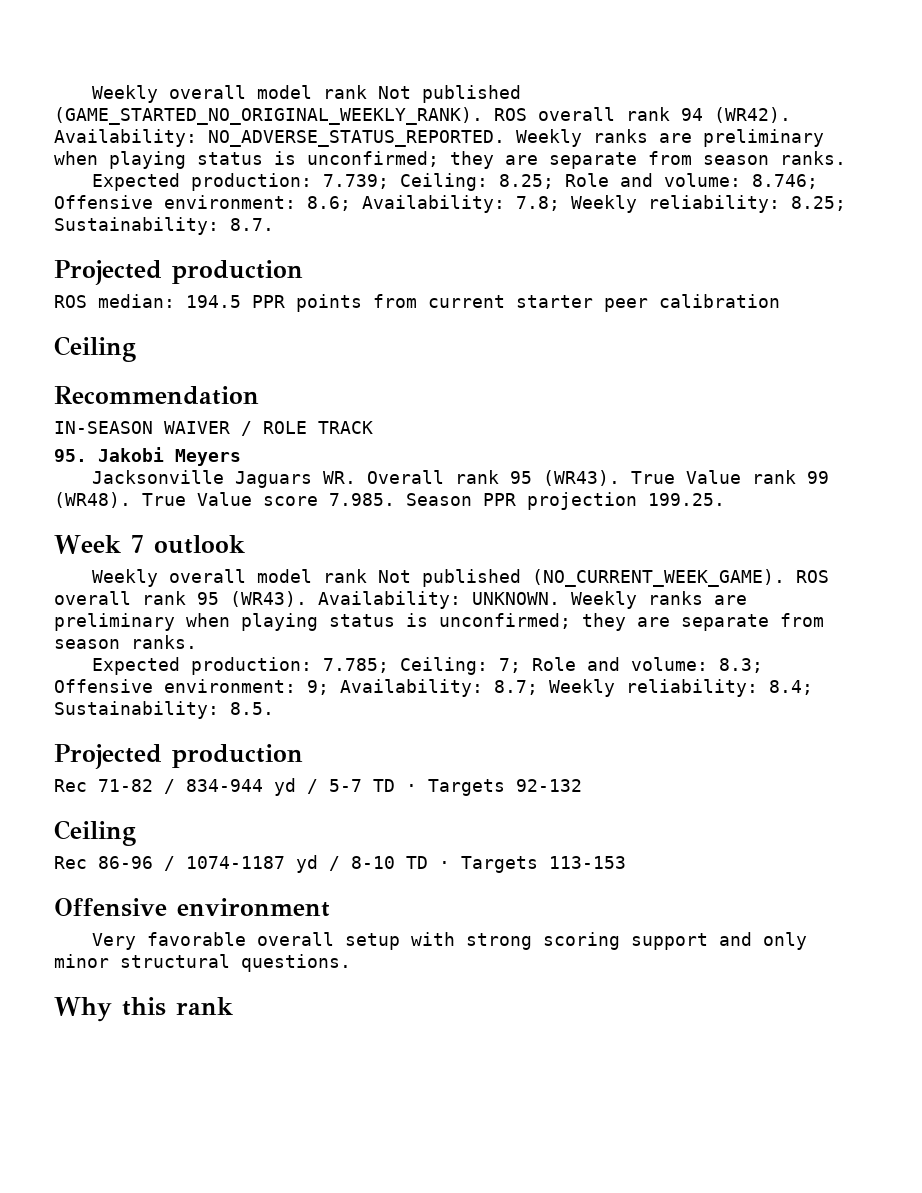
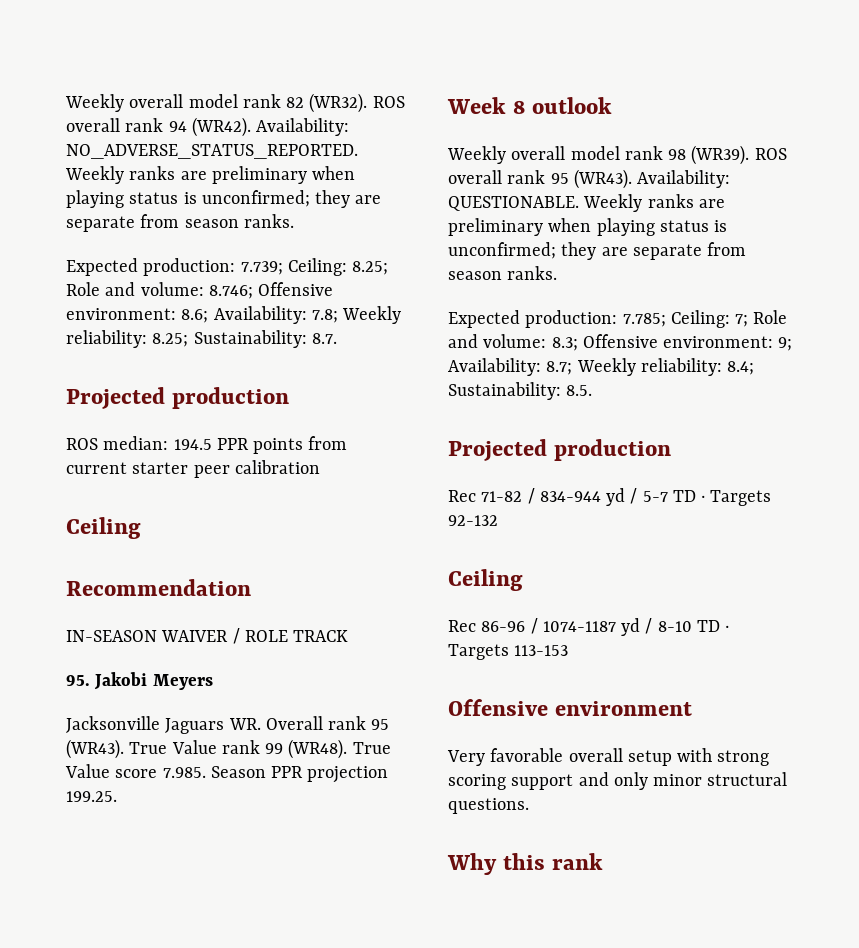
[91,85,521,103] [54,107,483,125] Weekly overall model rank Not published (GAME_STARTED_NO_ORIGINAL_WEEKLY_RANK). -> [65,93,368,113] Weekly overall model rank 82 (WR32).
[130,535,144,553] 7 -> [513,100,526,114] 8
[377,569,785,587] Not published (NO_CURRENT_WEEK_GAME). -> [668,145,750,165] 98 (WR39).
[472,592,560,605] UNKNOWN. -> [448,196,579,211] QUESTIONABLE.

